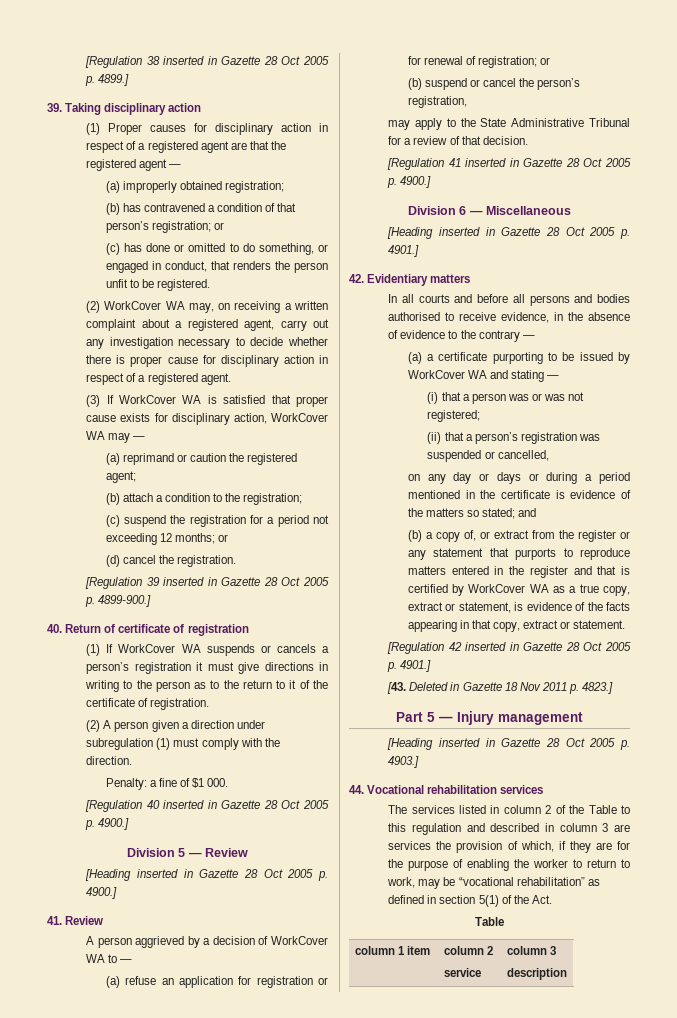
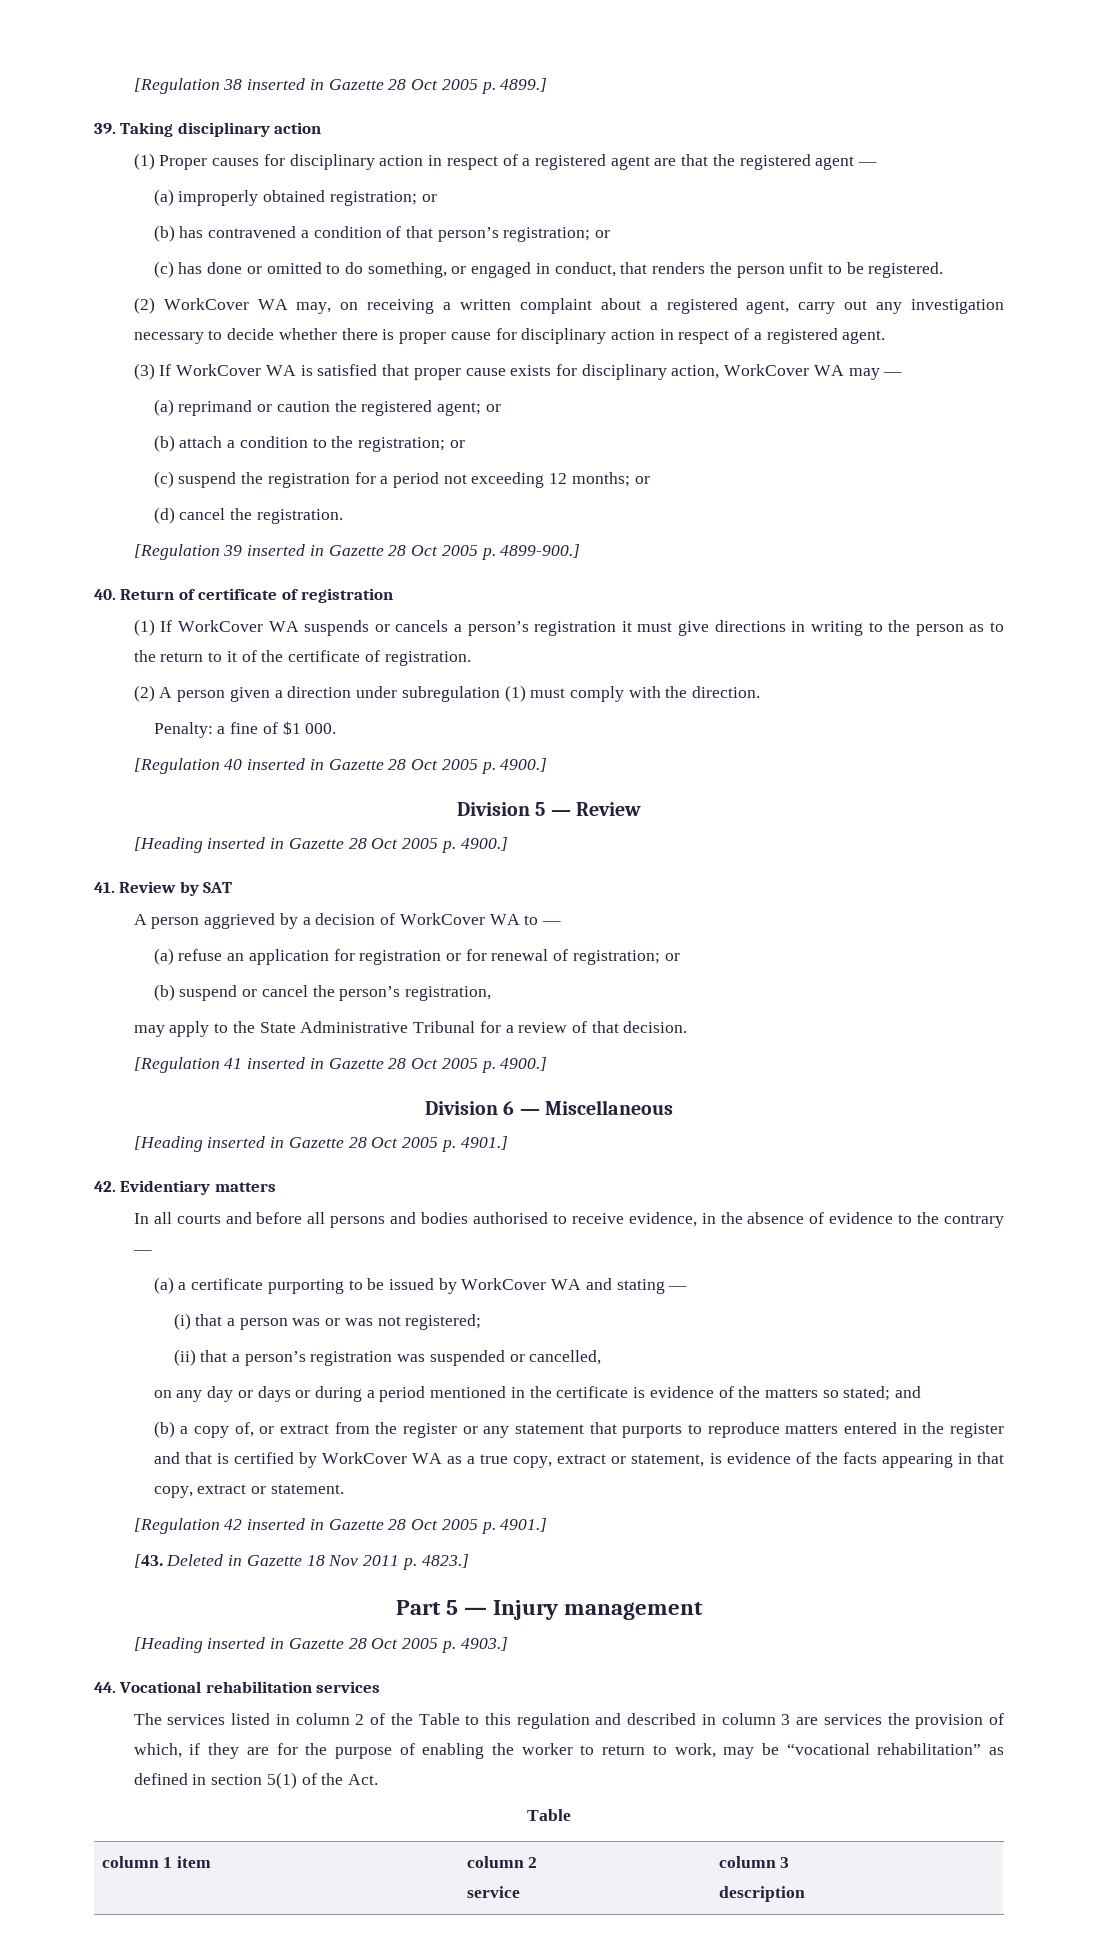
(285, 187) none -> [421,194,437,202] or
(136, 477) none -> [485,404,501,412] or
(303, 499) none -> [449,440,465,448] or
(104, 920) none -> [179,881,233,896] by SAT

